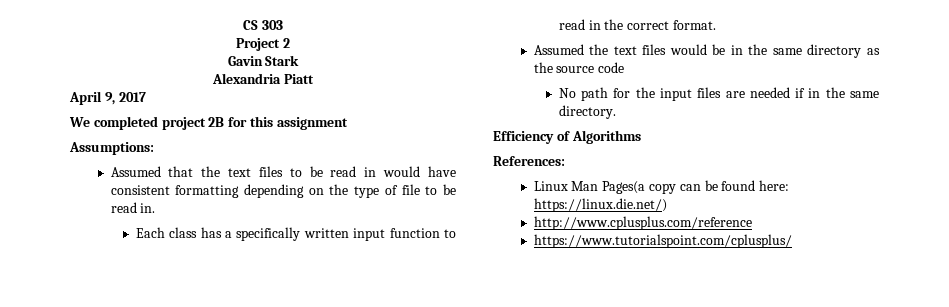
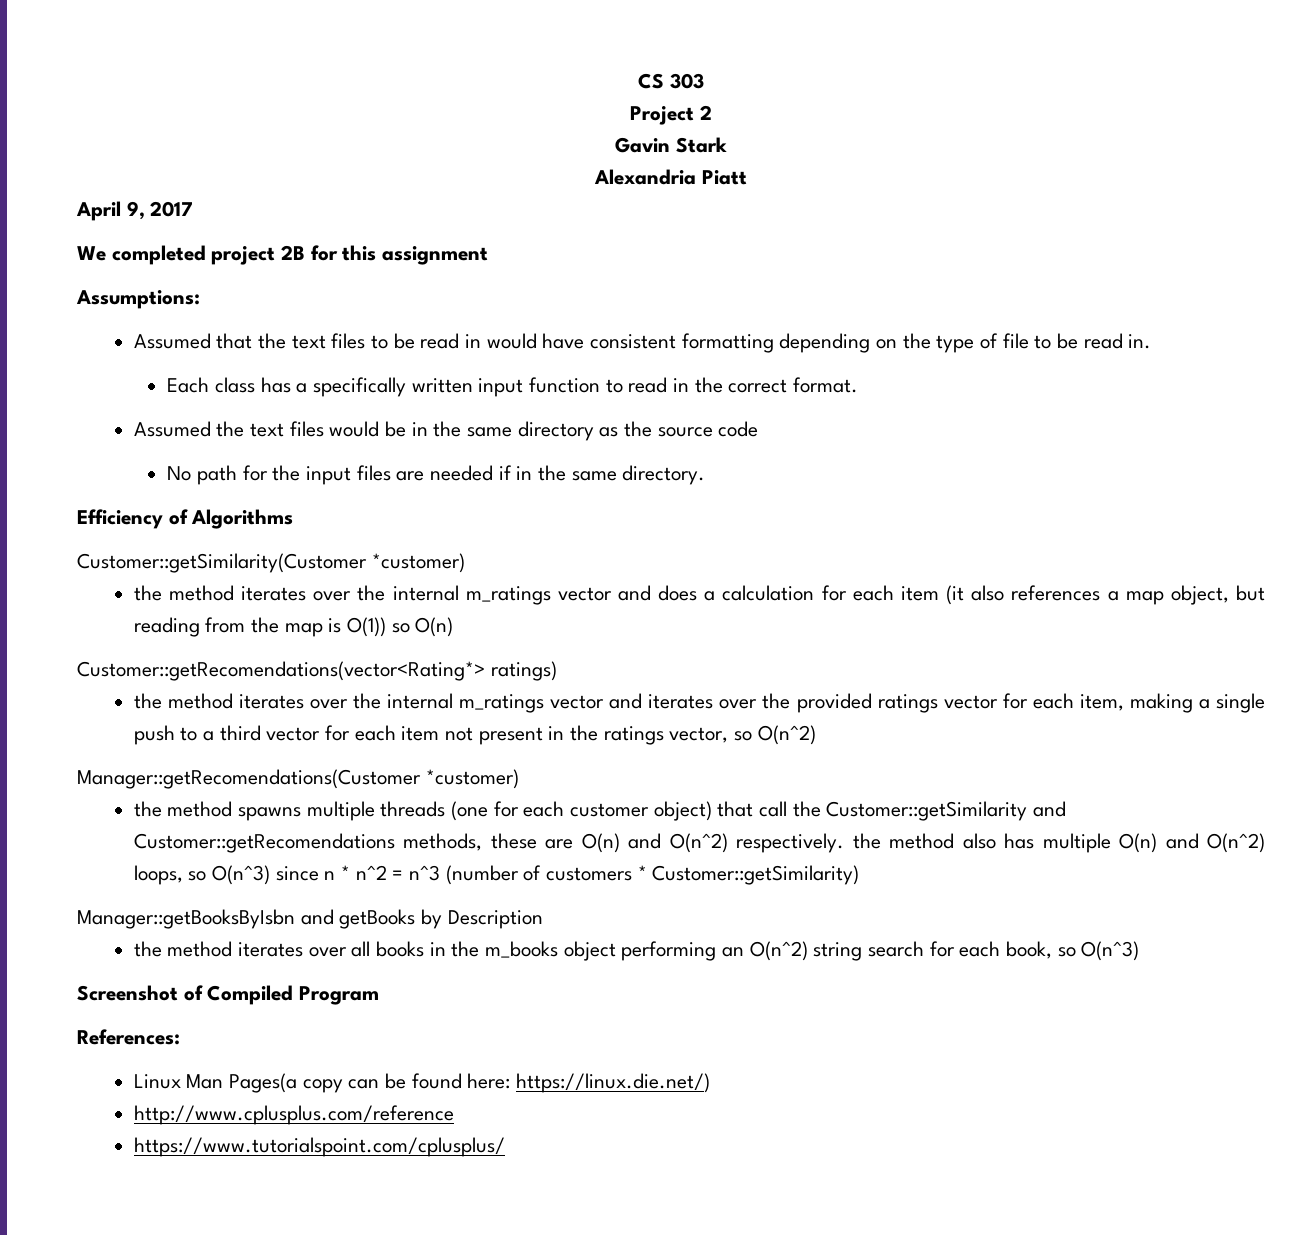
(641, 137) none -> [77,553,465,573] [133,585,1266,605] [133,617,454,637] [77,661,557,681] [133,693,1266,713] [133,725,816,745] [77,769,519,789] [133,801,1067,821] [133,833,1266,853] [133,865,860,885] [77,909,543,929] [133,941,1140,961] [77,985,380,1005] // Customer::getSimilarity(Customer *customer) // the method iterates over the internal m_ratings vector and does a calculation for each item (it also references a map object, but reading from the map is O(1)) so O(n) // Customer::getRecomendations(vector<Rating*> ratings) // the method iterates over the internal m_ratings vector and iterates over the provided ratings vector for each item, making a single push to a third vector for each item not present in the ratings vector, so O(n^2) // Manager::getRecomendations(Customer *customer) // the method spawns multiple threads (one for each customer object) that call the Customer::getSimilarity and Customer::getRecomendations methods, these are O(n) and O(n^2) respectively. the method also has multiple O(n) and O(n^2) loops, so O(n^3) since n * n^2 = n^3 (number of customers * Customer::getSimilarity) // Manager::getBooksByIsbn and getBooks by Description // the method iterates over all books in the m_books object performing an O(n^2) string search for each book, so O(n^3) // Screenshot of Compiled Program

